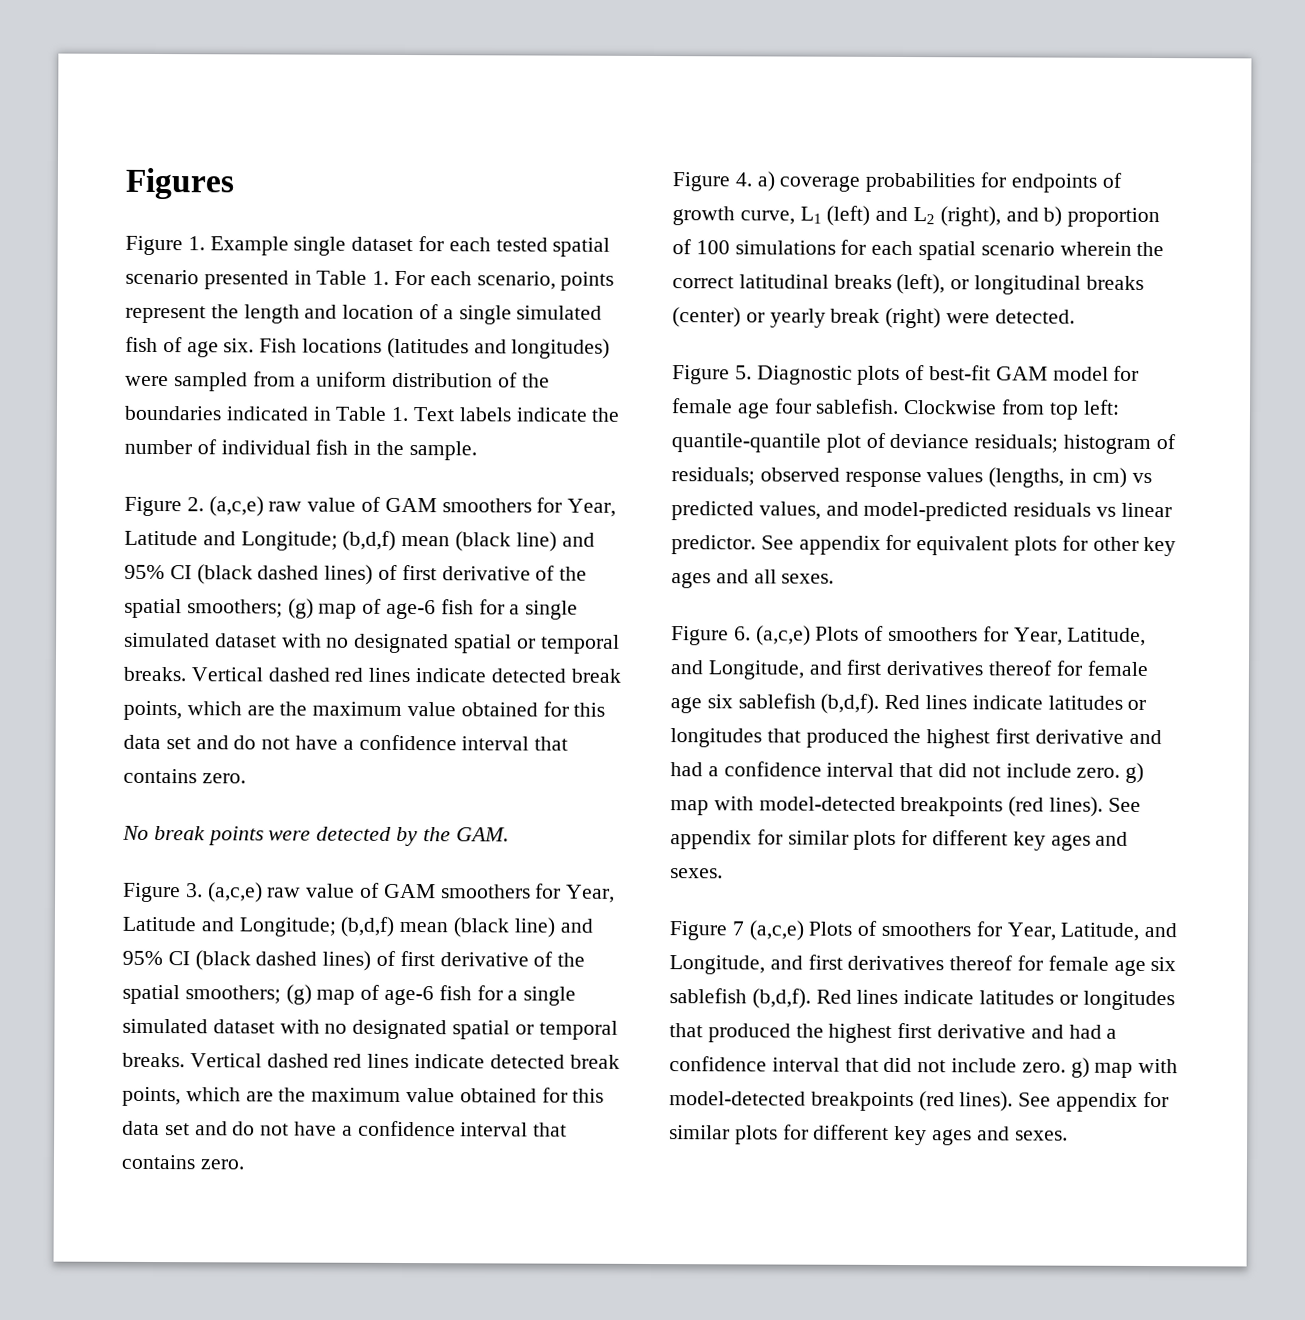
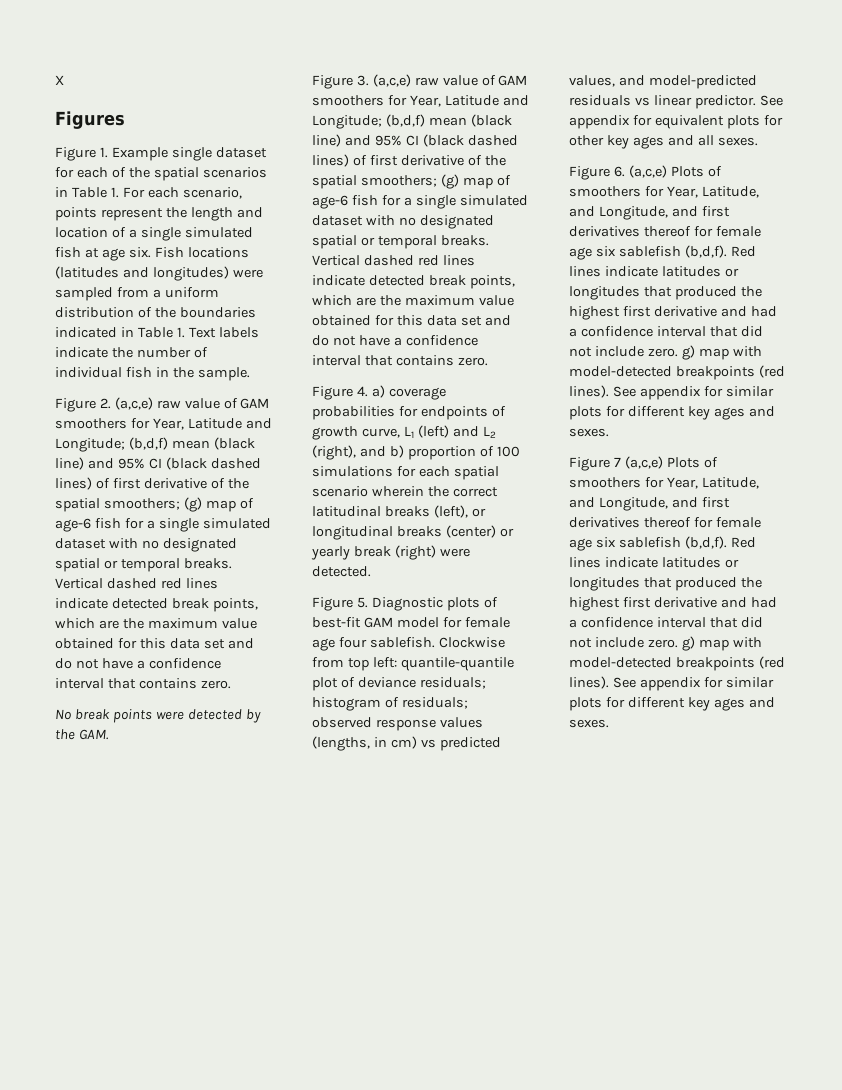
(125, 183) none -> [55,75,64,85] X //
[495,237,611,257] [125,269,289,290] tested spatial scenario presented -> [111,167,267,181] of the spatial scenarios
[162,337,183,353] of -> [84,248,99,258] at

